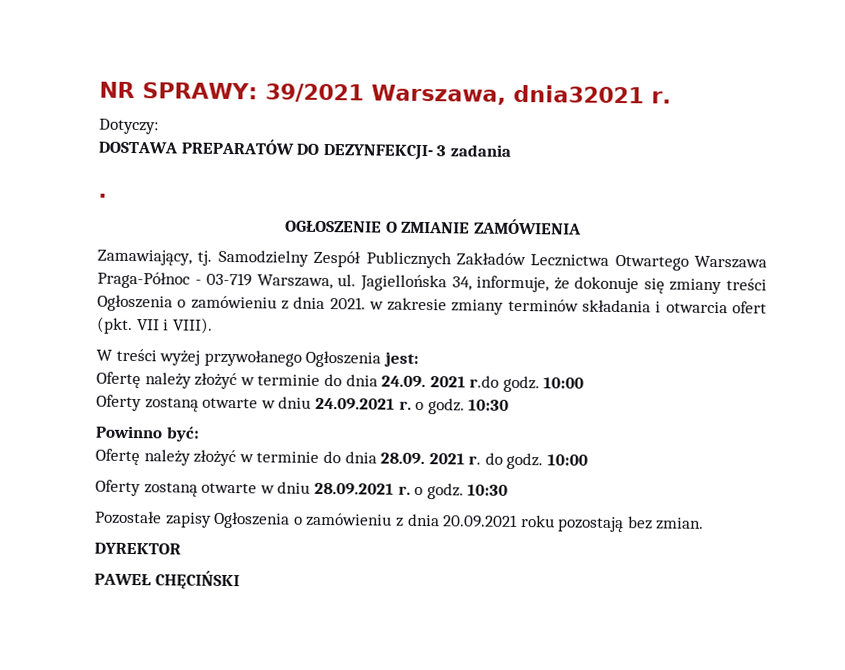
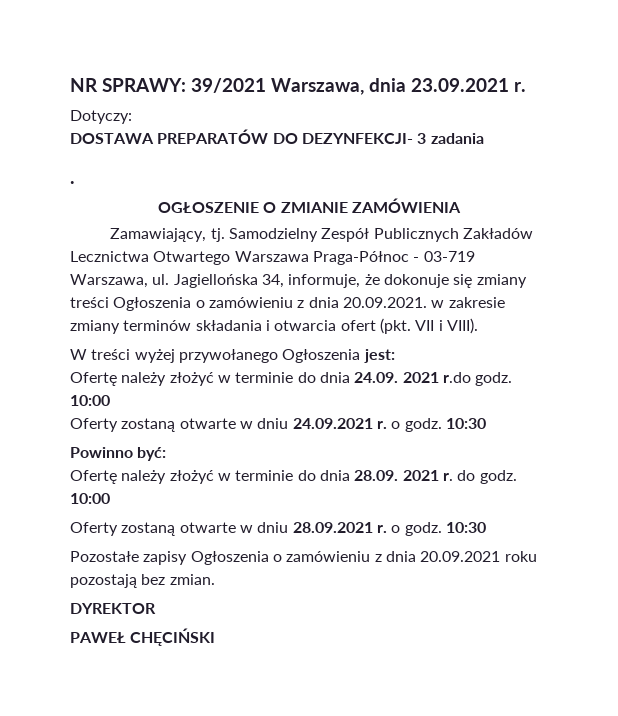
[512,84,644,104] dnia32021 -> [369,78,509,92] dnia 23.09.2021
[329,297,366,310] 2021. -> [342,297,427,308] 20.09.2021.

